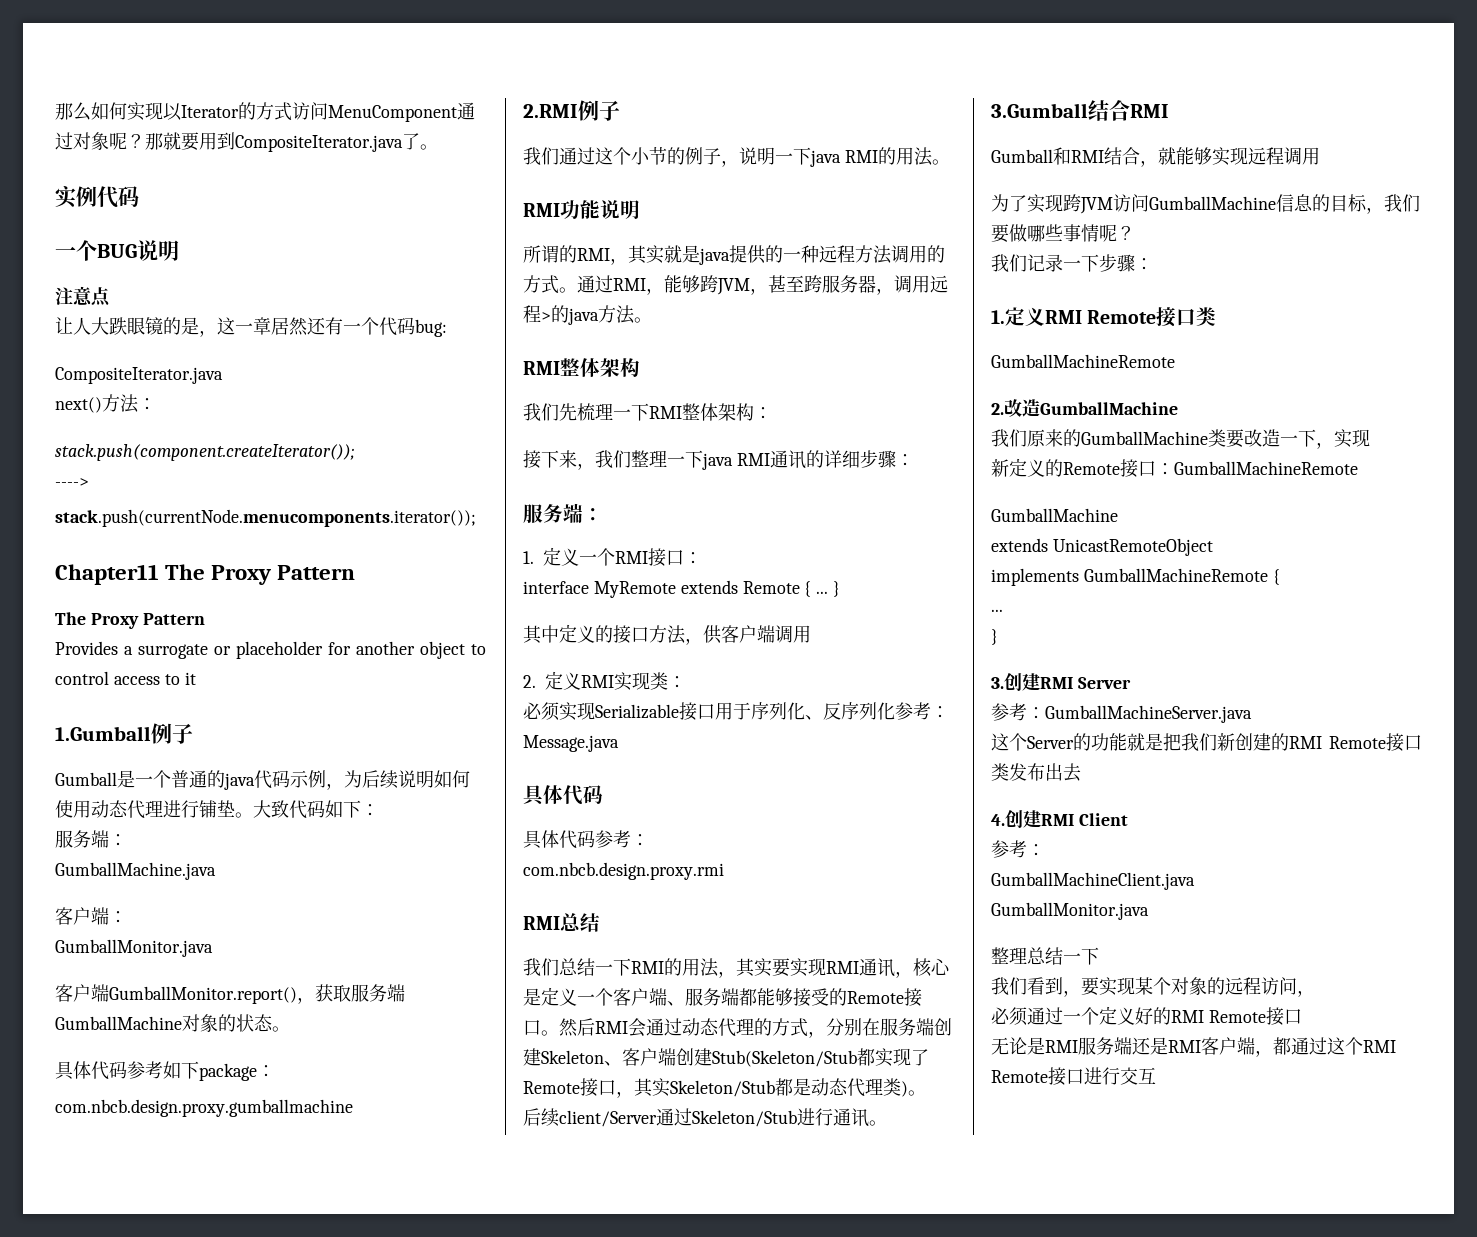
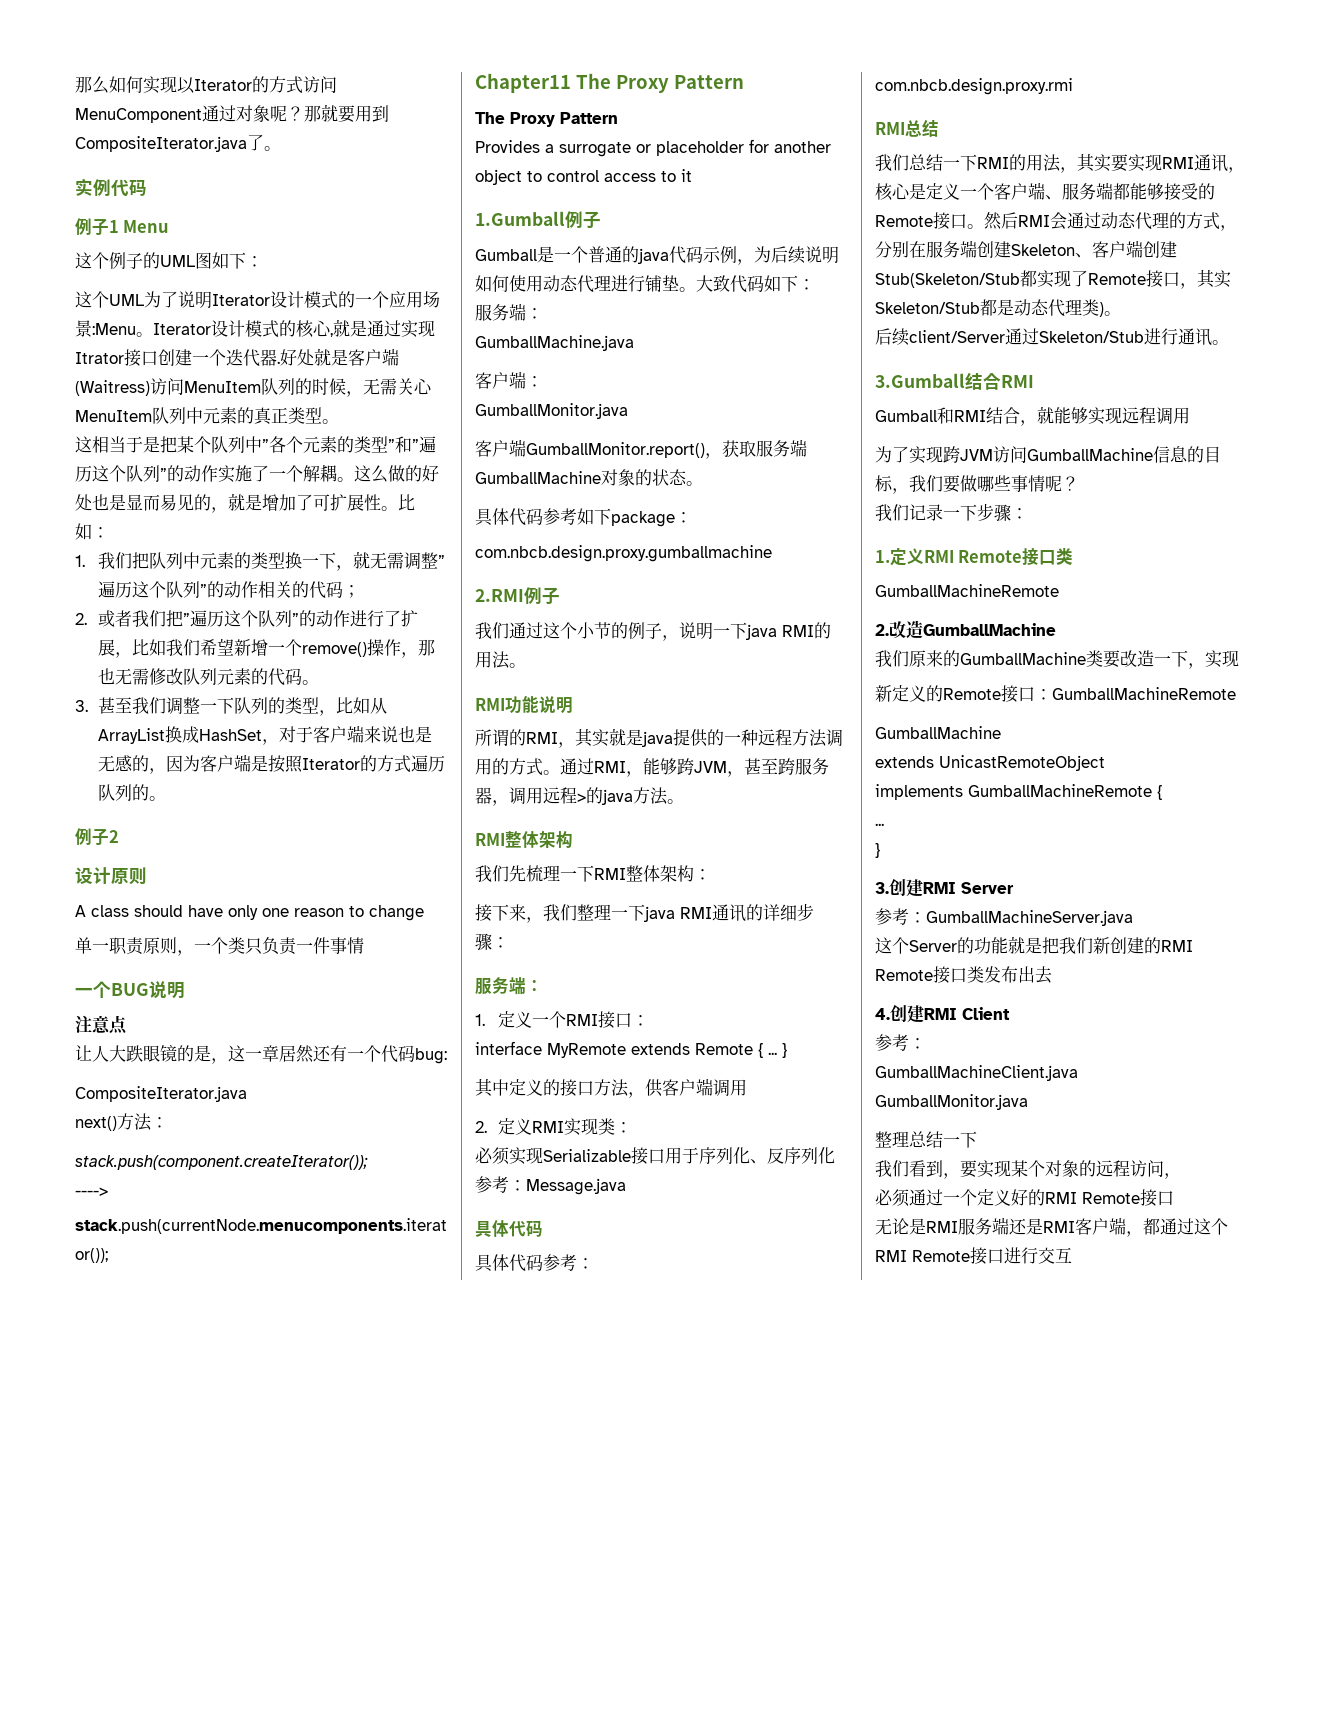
(139, 196) none -> [75,218,170,236] [75,252,263,269] [75,291,440,309] [75,319,435,338] [75,348,399,367] [75,378,432,397] [75,407,339,425] [75,436,436,453] [75,464,439,483] [75,493,415,513] [75,523,109,540] [75,551,445,571] [97,581,360,599] [75,610,418,627] [97,638,435,658] [97,668,319,686] [75,697,387,716] [97,725,432,745] [97,754,445,774] [97,784,166,801] [75,828,119,846] [75,867,147,885] [75,905,424,921] [75,937,364,956] // 例子1 Menu // 这个例子的UML图如下： // 这个UML为了说明Iterator设计模式的一个应用场景:Menu。Iterator设计模式的核心,就是通过实现Itrator接口创建一个迭代器.好处就是客户端(Waitress)访问MenuItem队列的时候，无需关心MenuItem队列中元素的真正类型。 // 这相当于是把某个队列中”各个元素的类型”和”遍历这个队列”的动作实施了一个解耦。这么做的好处也是显而易见的，就是增加了可扩展性。比如： // 1.我们把队列中元素的类型换一下，就无需调整”遍历这个队列”的动作相关的代码； // 2.或者我们把”遍历这个队列”的动作进行了扩展，比如我们希望新增一个remove()操作，那也无需修改队列元素的代码。 // 3.甚至我们调整一下队列的类型，比如从ArrayList换成HashSet，对于客户端来说也是无感的，因为客户端是按照Iterator的方式遍历队列的。 // 例子2 // 设计原则 // A class should have only one reason to change // 单一职责原则，一个类只负责一件事情

